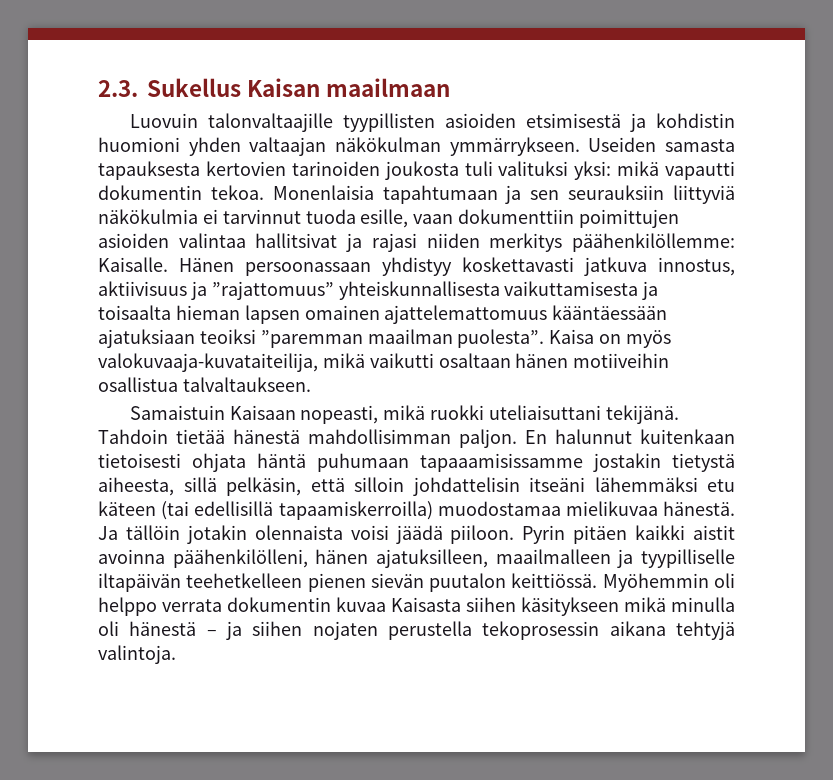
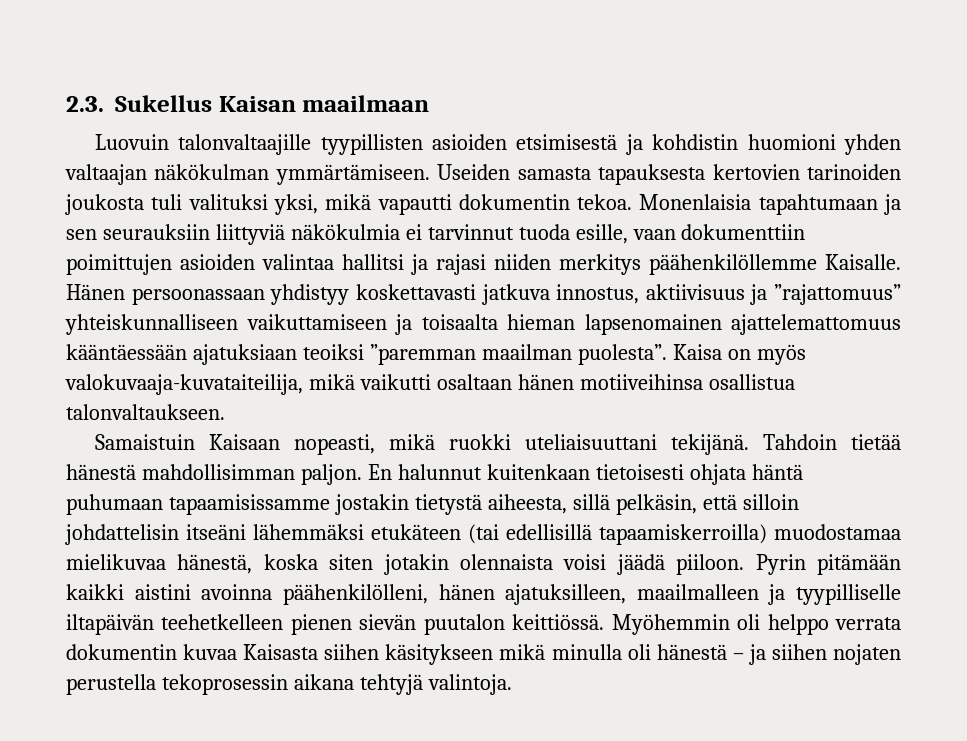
[449,137,580,156] ymmärrykseen. -> [275,164,430,185] ymmärtämiseen.
[574,161,612,180] yksi: -> [273,194,318,215] yksi,
[255,233,338,248] hallitsivat -> [342,254,404,270] hallitsi
[572,233,735,252] päähenkilöllemme: -> [649,254,817,275] päähenkilöllemme
[338,281,639,300] yhteiskunnallisesta vaikuttamisesta -> [65,314,387,335] yhteiskunnalliseen vaikuttamiseen
[244,305,380,324] lapsen omainen -> [584,314,722,335] lapsenomainen
[573,353,670,368] [98,377,311,392] motiiveihin osallistua talvaltaukseen. -> [579,374,795,390] [66,404,225,420] motiiveihinsa osallistua talonvaltaukseen.
[488,405,601,420] uteliaisuttani -> [524,434,657,450] uteliaisuuttani
[420,453,583,472] tapaaamisissamme -> [168,494,330,515] tapaamisissamme
[707,479,735,492] [98,501,156,516] etu käteen -> [371,524,461,540] etukäteen
[663,501,735,516] [98,525,180,540] hänestä. Ja tällöin -> [177,554,374,574] hänestä, koska siten
[573,525,735,544] pitäen kaikki aistit -> [816,554,901,575] [66,584,191,600] pitämään kaikki aistini

